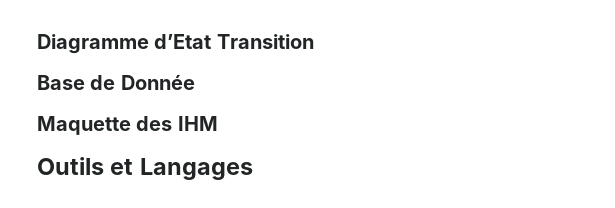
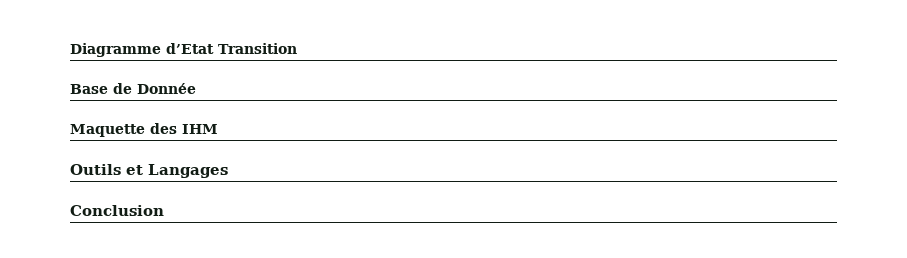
(253, 169) none -> [70,205,164,216] // Conclusion

